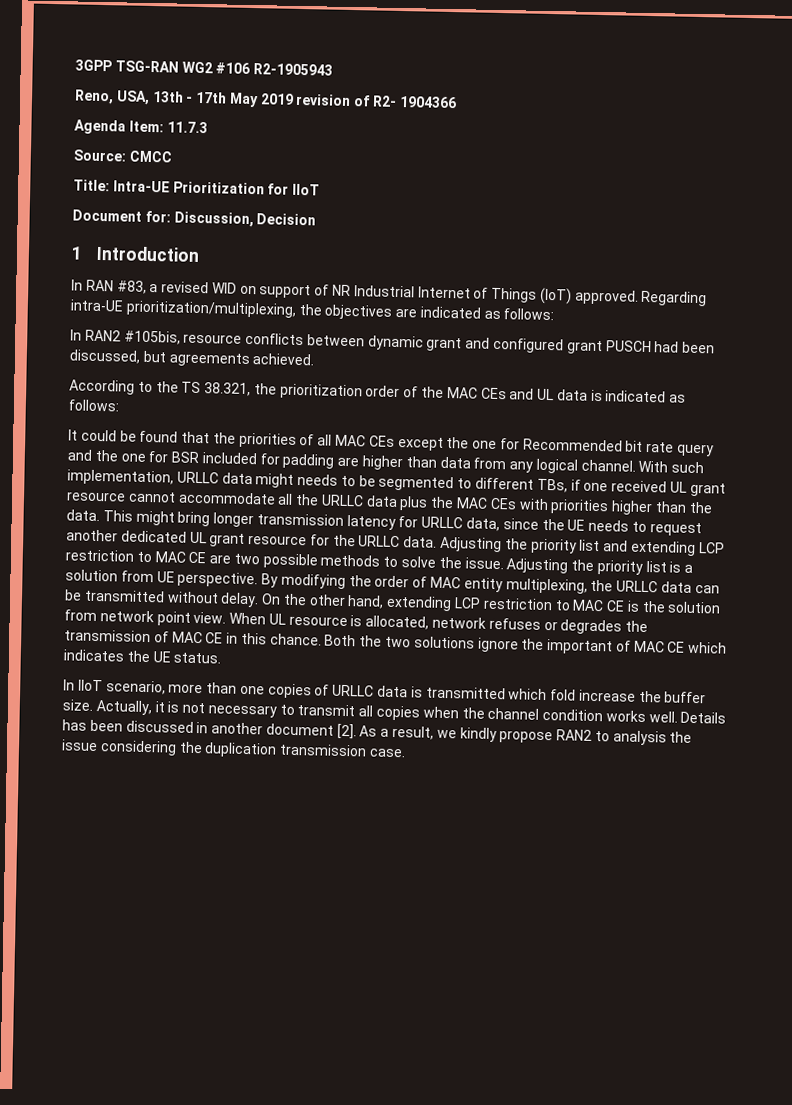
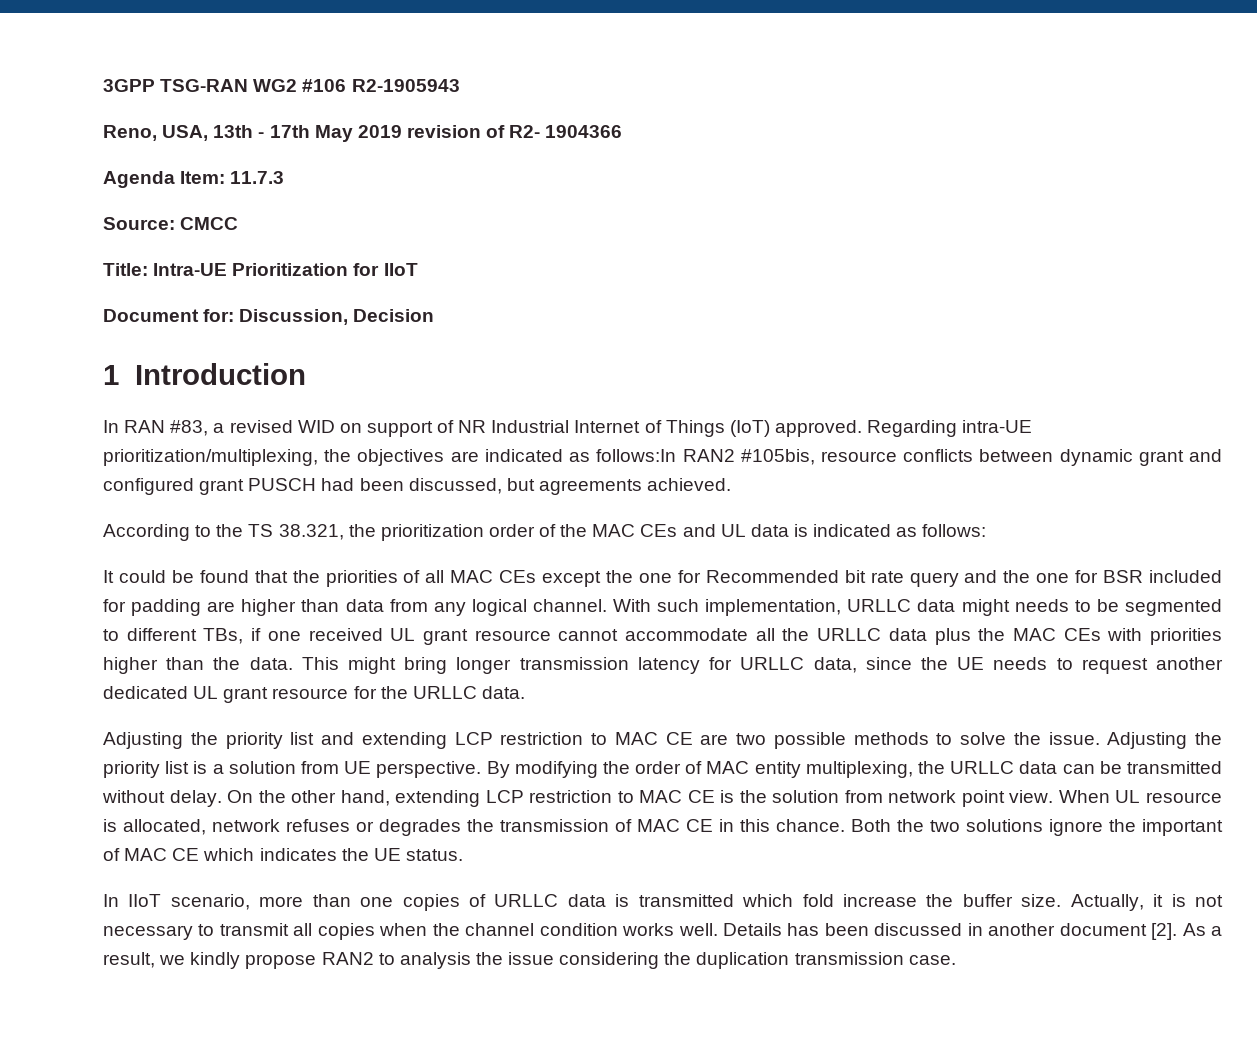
[503,308,555,321] [70,329,82,341] follows: // In -> [596,449,677,462] follows:In
(438, 542) none -> (525, 692) //

